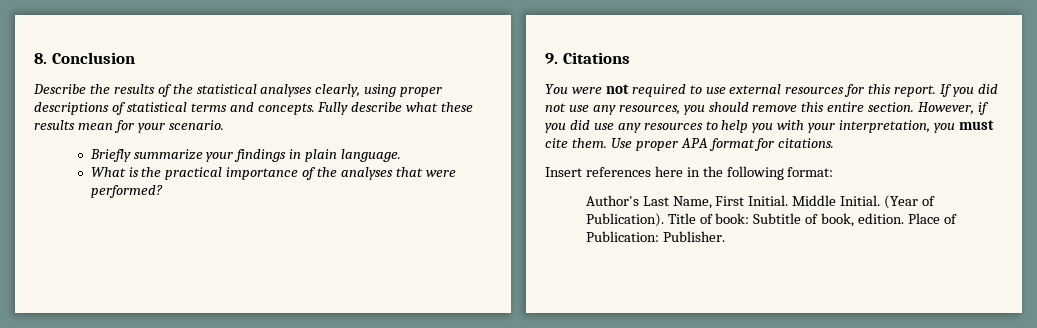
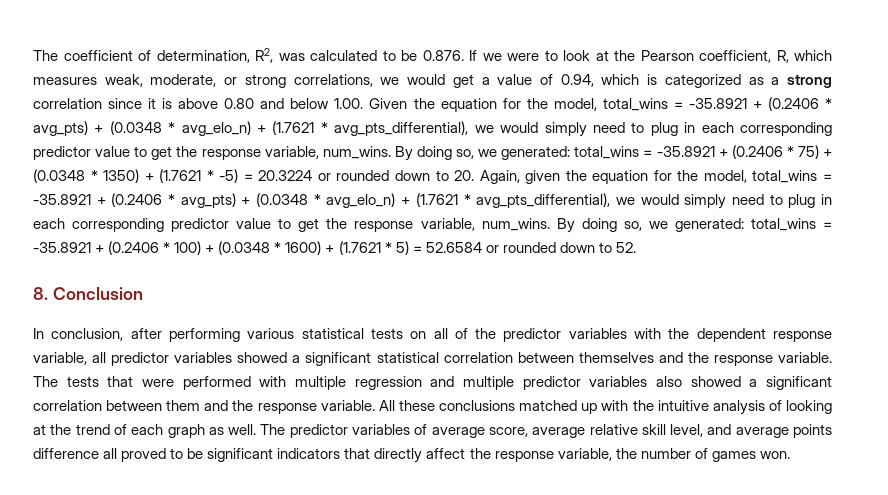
[34,52,135,64] [33,84,443,97] [34,102,474,115] [34,120,224,133] [89,149,402,162] [90,167,456,180] [90,185,163,198] [545,52,630,64] [545,84,998,97] [545,102,990,115] [545,120,994,133] [545,138,835,151] [545,166,834,180] [585,195,936,209] [585,213,957,227] [585,231,725,242] 8. Conclusion // Describe the results of the statistical analyses clearly, using proper descriptions of statistical terms and concepts. Fully describe what these results mean for your scenario. // Briefly summarize your findings in plain language. // What is the practical importance of the analyses that were performed? // 9. Citations // You were not required to use external resources for this report. If you did not use any resources, you should remove this entire section. However, if you did use any resources to help you with your interpretation, you must cite them. Use proper APA format for citations. // Insert references here in the following format: // Author's Last Name, First Initial. Middle Initial. (Year of Publication). Title of book: Subtitle of book, edition. Place of Publication: Publisher. -> [33,48,832,63] [33,74,832,88] [33,97,832,112] [33,121,832,137] [33,145,833,161] [33,169,832,184] [33,193,833,209] [33,218,832,233] [33,241,636,255] [33,287,143,300] [33,328,832,342] [33,352,832,366] [33,376,832,390] [33,400,833,415] [33,424,832,438] [33,448,790,463] The coefficient of determination, R2, was calculated to be 0.876. If we were to look at the Pearson coefficient, R, which measures weak, moderate, or strong correlations, we would get a value of 0.94, which is categorized as a strong correlation since it is above 0.80 and below 1.00. Given the equation for the model, total_wins = -35.8921 + (0.2406 * avg_pts) + (0.0348 * avg_elo_n) + (1.7621 * avg_pts_differential), we would simply need to plug in each corresponding predictor value to get the response variable, num_wins. By doing so, we generated: total_wins = -35.8921 + (0.2406 * 75) + (0.0348 * 1350) + (1.7621 * -5) = 20.3224 or rounded down to 20. Again, given the equation for the model, total_wins = -35.8921 + (0.2406 * avg_pts) + (0.0348 * avg_elo_n) + (1.7621 * avg_pts_differential), we would simply need to plug in each corresponding predictor value to get the response variable, num_wins. By doing so, we generated: total_wins = -35.8921 + (0.2406 * 100) + (0.0348 * 1600) + (1.7621 * 5) = 52.6584 or rounded down to 52. // 8. Conclusion // In conclusion, after performing various statistical tests on all of the predictor variables with the dependent response variable, all predictor variables showed a significant statistical correlation between themselves and the response variable. The tests that were performed with multiple regression and multiple predictor variables also showed a significant correlation between them and the response variable. All these conclusions matched up with the intuitive analysis of looking at the trend of each graph as well. The predictor variables of average score, average relative skill level, and average points difference all proved to be significant indicators that directly affect the response variable, the number of games won.

